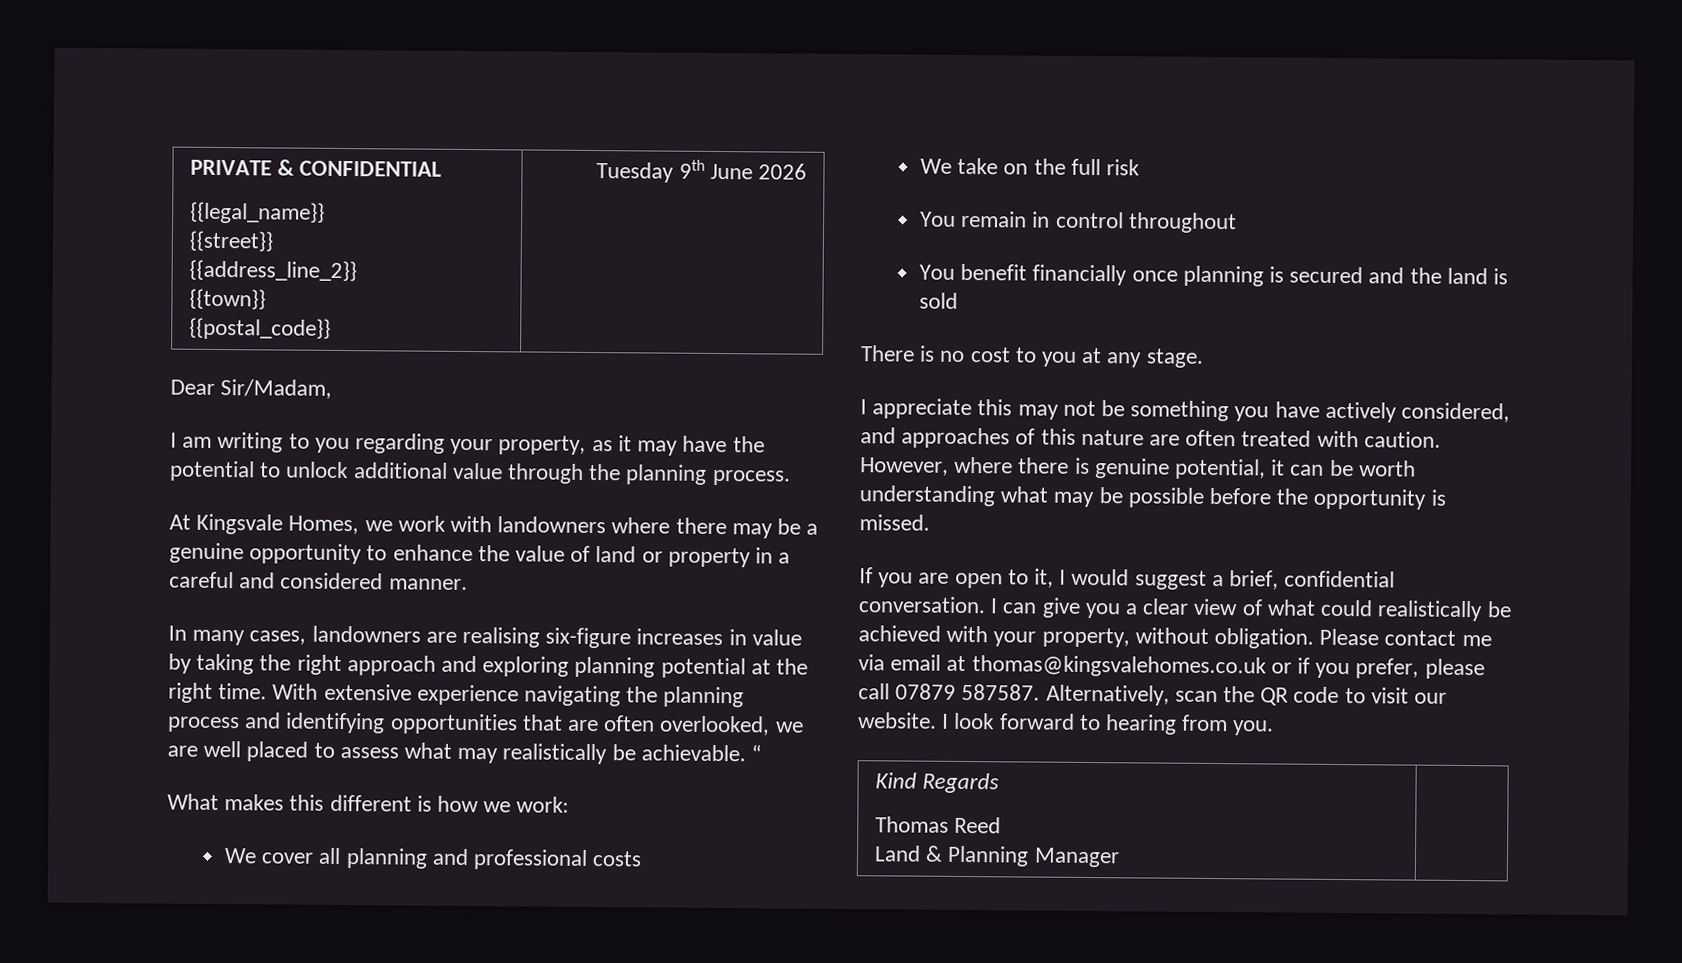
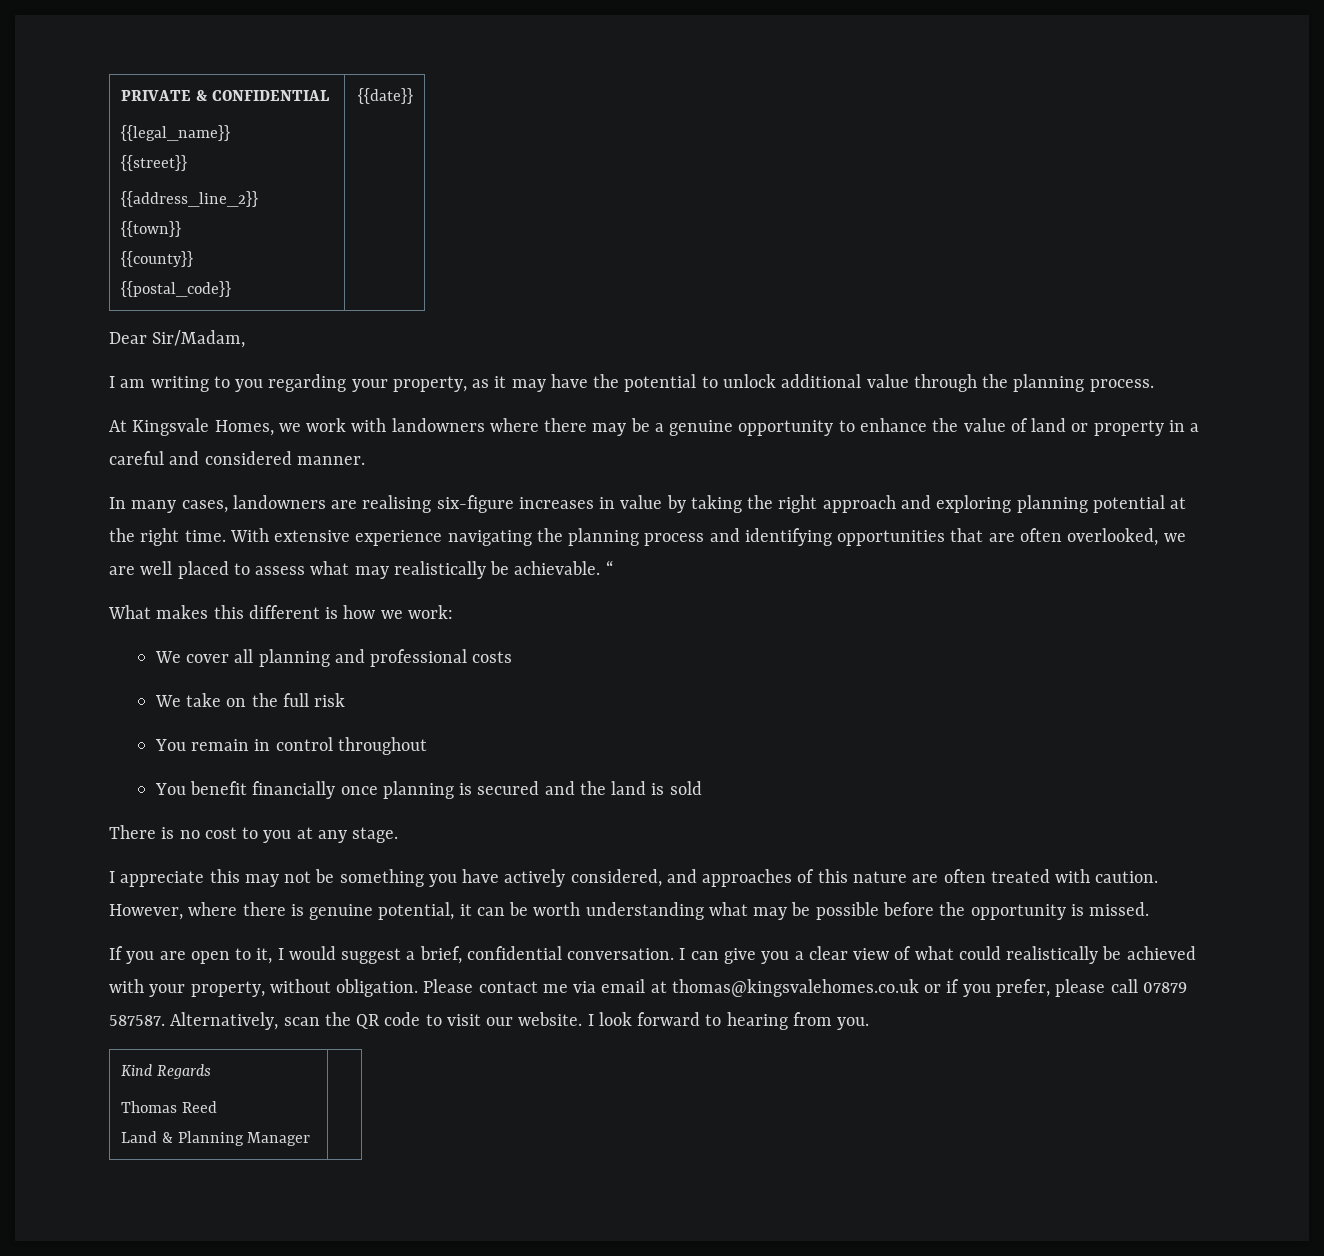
(266, 299) none -> [121,251,194,267] // {{county}}
[596,159,808,183] Tuesday 9th June 2026 -> [357,88,413,104] {{date}}

